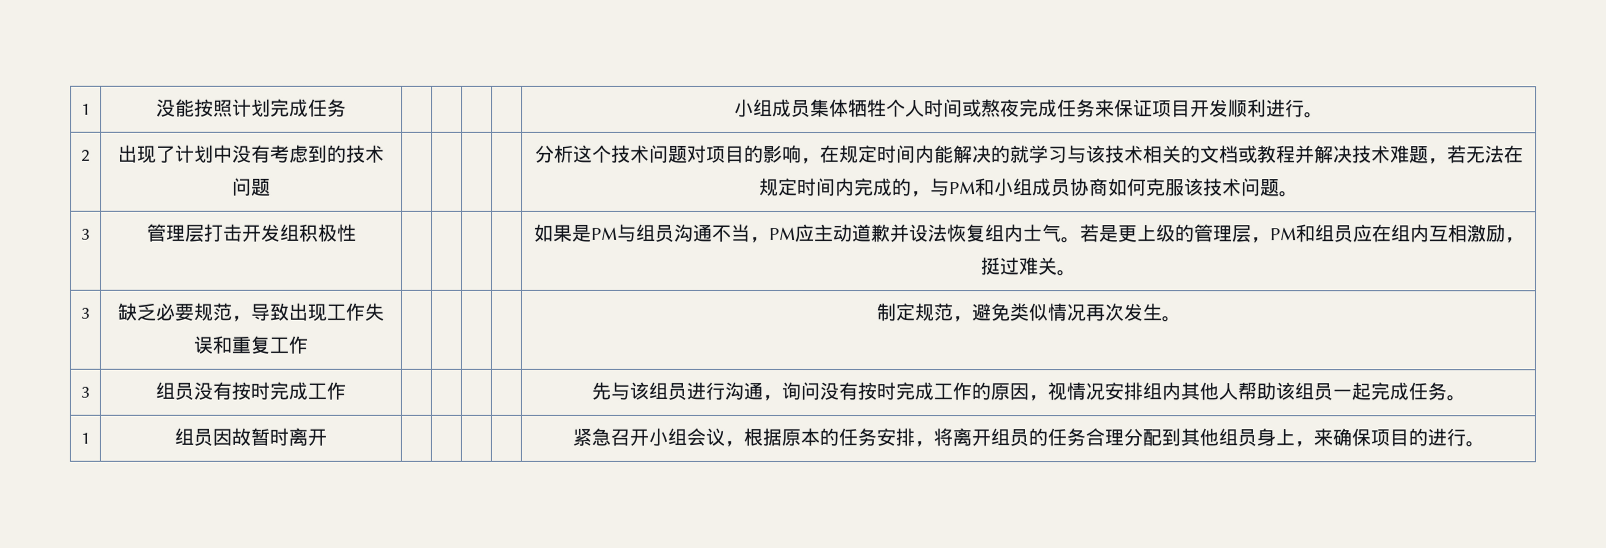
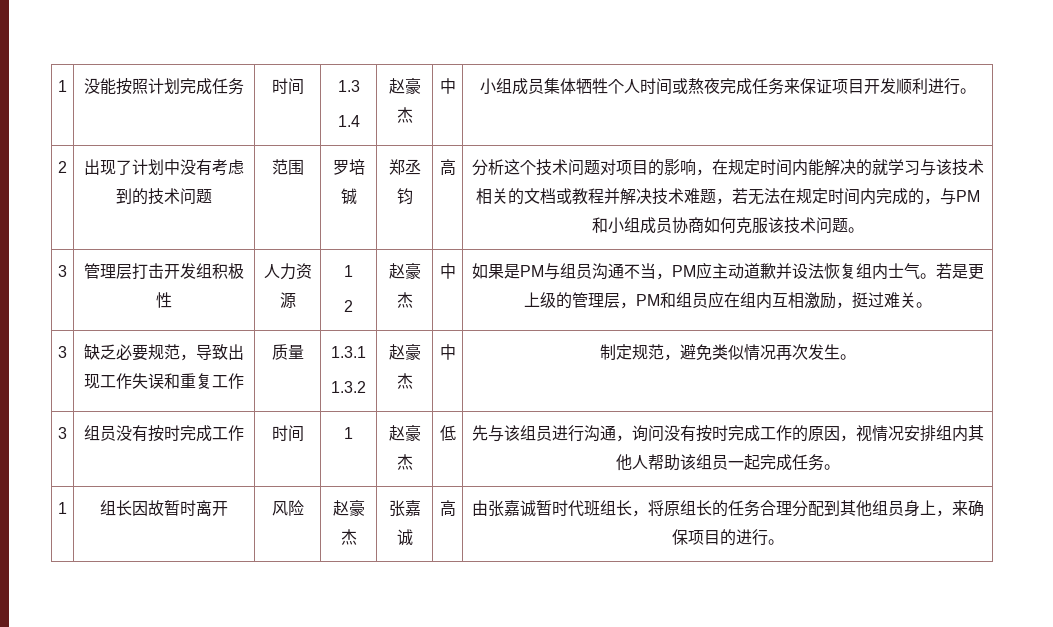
(347, 107) | | | -> [271,78,304,95] [337,80,360,92] [337,115,360,127] [388,78,421,94] [396,107,413,123] [439,78,456,94] 时间 | 1.3 // 1.4 | 赵豪杰 | 中
(271, 187) | | | -> [271,159,304,175] [332,159,365,175] [340,188,357,205] [388,159,421,175] [396,188,413,205] [439,159,456,176] 范围 | 罗培铖 | 郑丞钧 | 高
(357, 232) | | | -> [263,263,312,280] [279,292,296,309] [344,265,353,277] [344,300,353,312] [388,263,421,279] [396,292,413,308] [439,263,456,279] 人力资源 | 1 // 2 | 赵豪杰 | 中
(308, 344) | | | -> [271,344,304,360] [331,346,366,358] [331,381,366,393] [388,344,421,360] [396,373,413,389] [439,344,456,360] 质量 | 1.3.1 // 1.3.2 | 赵豪杰 | 中
(346, 390) | | | -> [271,425,304,442] [344,427,353,439] [388,425,421,441] [396,454,413,470] [439,425,456,441] 时间 | 1 | 赵豪杰 | 低
[193,428,213,446] 员 -> [116,500,132,516] 长
[571,427,1029,448] | | | | 紧急召开小组会议，根据原本的任务安排，将离开组员 -> [271,500,304,516] [332,500,365,516] [340,529,357,545] [388,500,421,517] [396,529,413,546] [439,500,456,517] [471,500,712,517] 风险 | 赵豪杰 | 张嘉诚 | 高 | 由张嘉诚暂时代班组长，将原组长

